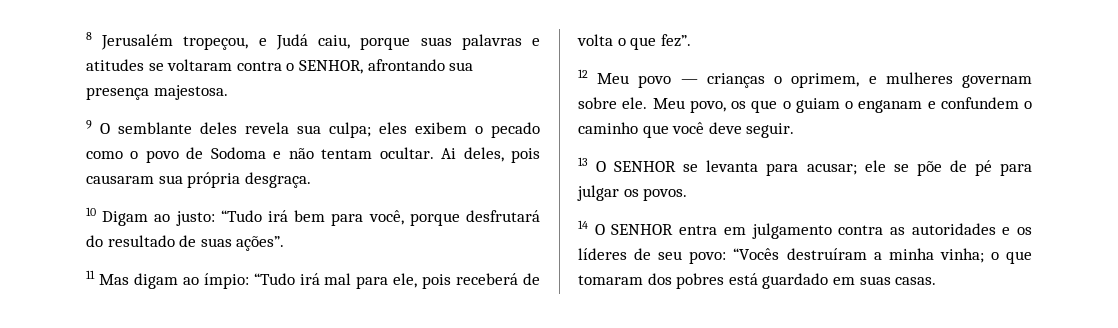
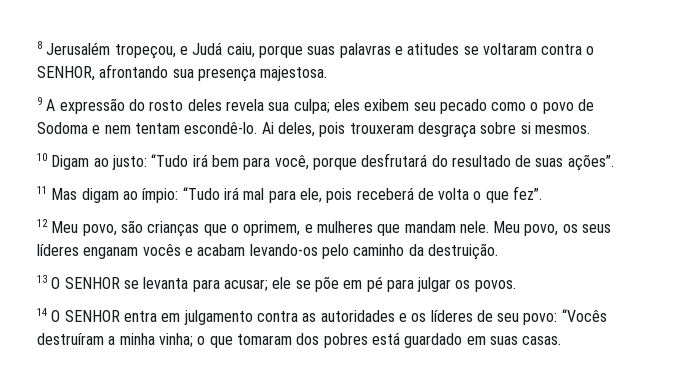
[100,122,192,134] O semblante -> [46,98,184,114] A expressão do rosto
[475,126,483,134] o -> [413,102,436,111] seu
[288,147,540,163] [86,172,311,188] não tentam ocultar. Ai deles, pois causaram sua própria desgraça. -> [104,122,590,138] nem tentam escondê-lo. Ai deles, pois trouxeram desgraça sobre si mesmos.
[638,72,1032,88] [578,97,1032,113] [578,122,795,138] povo — crianças o oprimem, e mulheres governam sobre ele. Meu povo, os que o guiam o enganam e confundem o caminho que você deve seguir. -> [82,220,612,237] [37,243,498,260] povo, são crianças que o oprimem, e mulheres que mandam nele. Meu povo, os seus líderes enganam vocês e acabam levando-os pelo caminho da destruição.
[949,160,967,172] de -> [343,280,363,289] em

